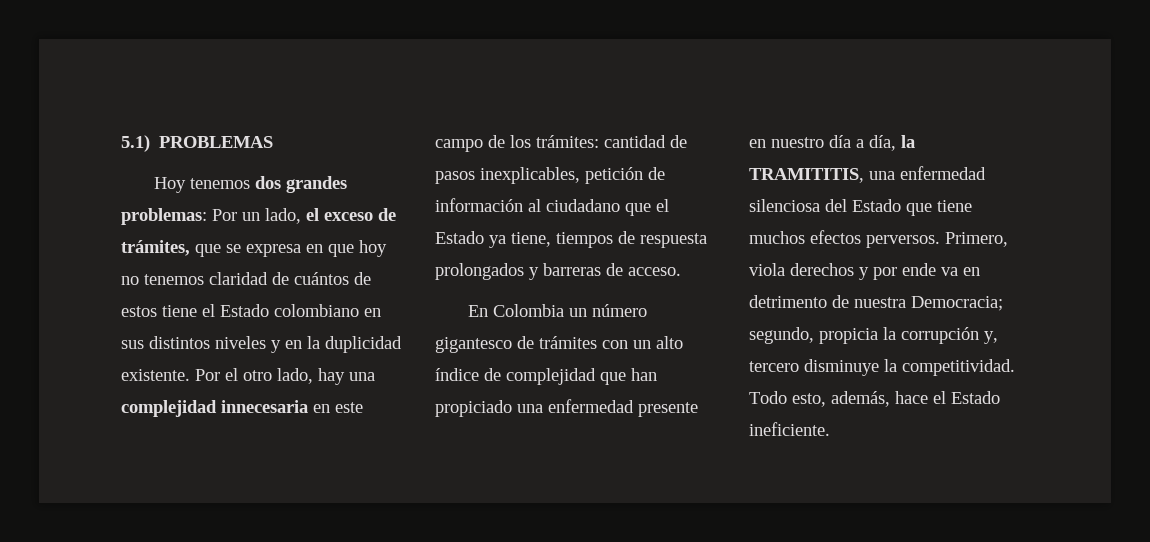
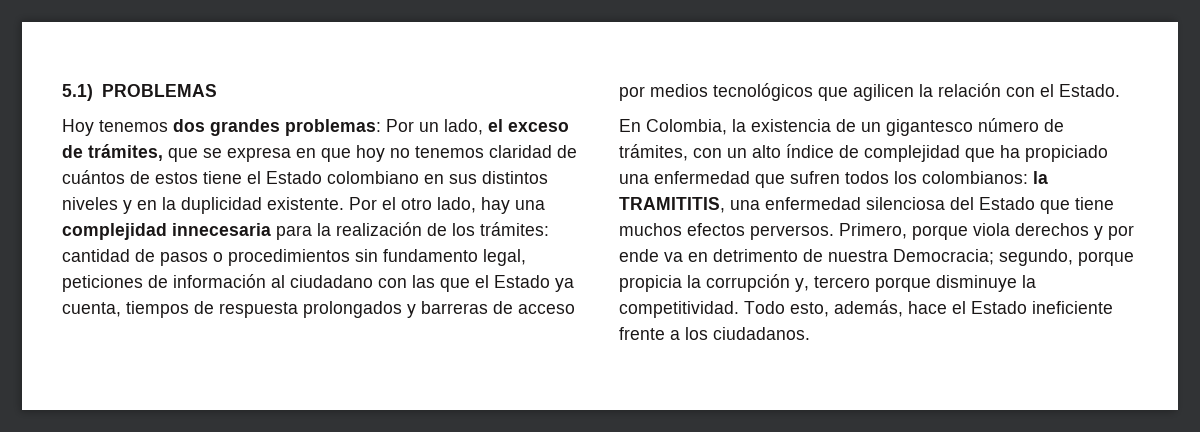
[313,402,363,413] [435,139,483,152] en este campo -> [276,222,422,240] para la realización
[480,167,643,184] inexplicables, petición -> [213,249,526,266] [62,275,143,292] o procedimientos sin fundamento legal, peticiones
(620, 205) none -> [378,275,435,288] con las
[511,232,551,247] tiene, -> [62,302,121,317] cuenta,
[628,267,681,276] [467,304,647,317] [435,336,597,353] acceso. // En Colombia un número gigantesco de trámites -> [518,304,575,314] [619,83,1120,101] [619,118,1064,136] [619,144,688,161] acceso por medios tecnológicos que agilicen la relación con el Estado. // En Colombia, la existencia de un gigantesco número de trámites,
[631,368,657,381] han -> [1000,145,1020,158] ha
[638,402,698,417] [749,135,896,151] presente en nuestro día a día, -> [755,171,1028,188] que sufren todos los colombianos:
(1008, 239) none -> [912,225,968,240] porque
(814, 335) none -> [1078,251,1134,266] porque
(799, 366) none -> [875,277,931,292] porque
[749,422,830,436] ineficiente. -> [1032,301,1113,314] [619,327,810,340] ineficiente frente a los ciudadanos.

